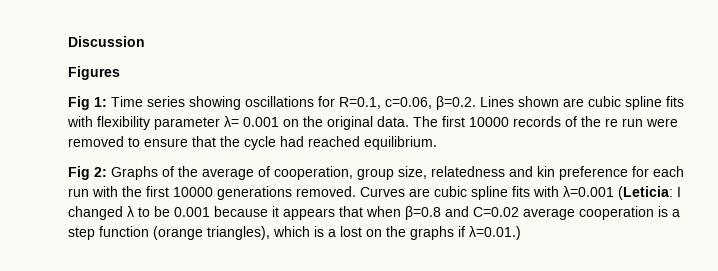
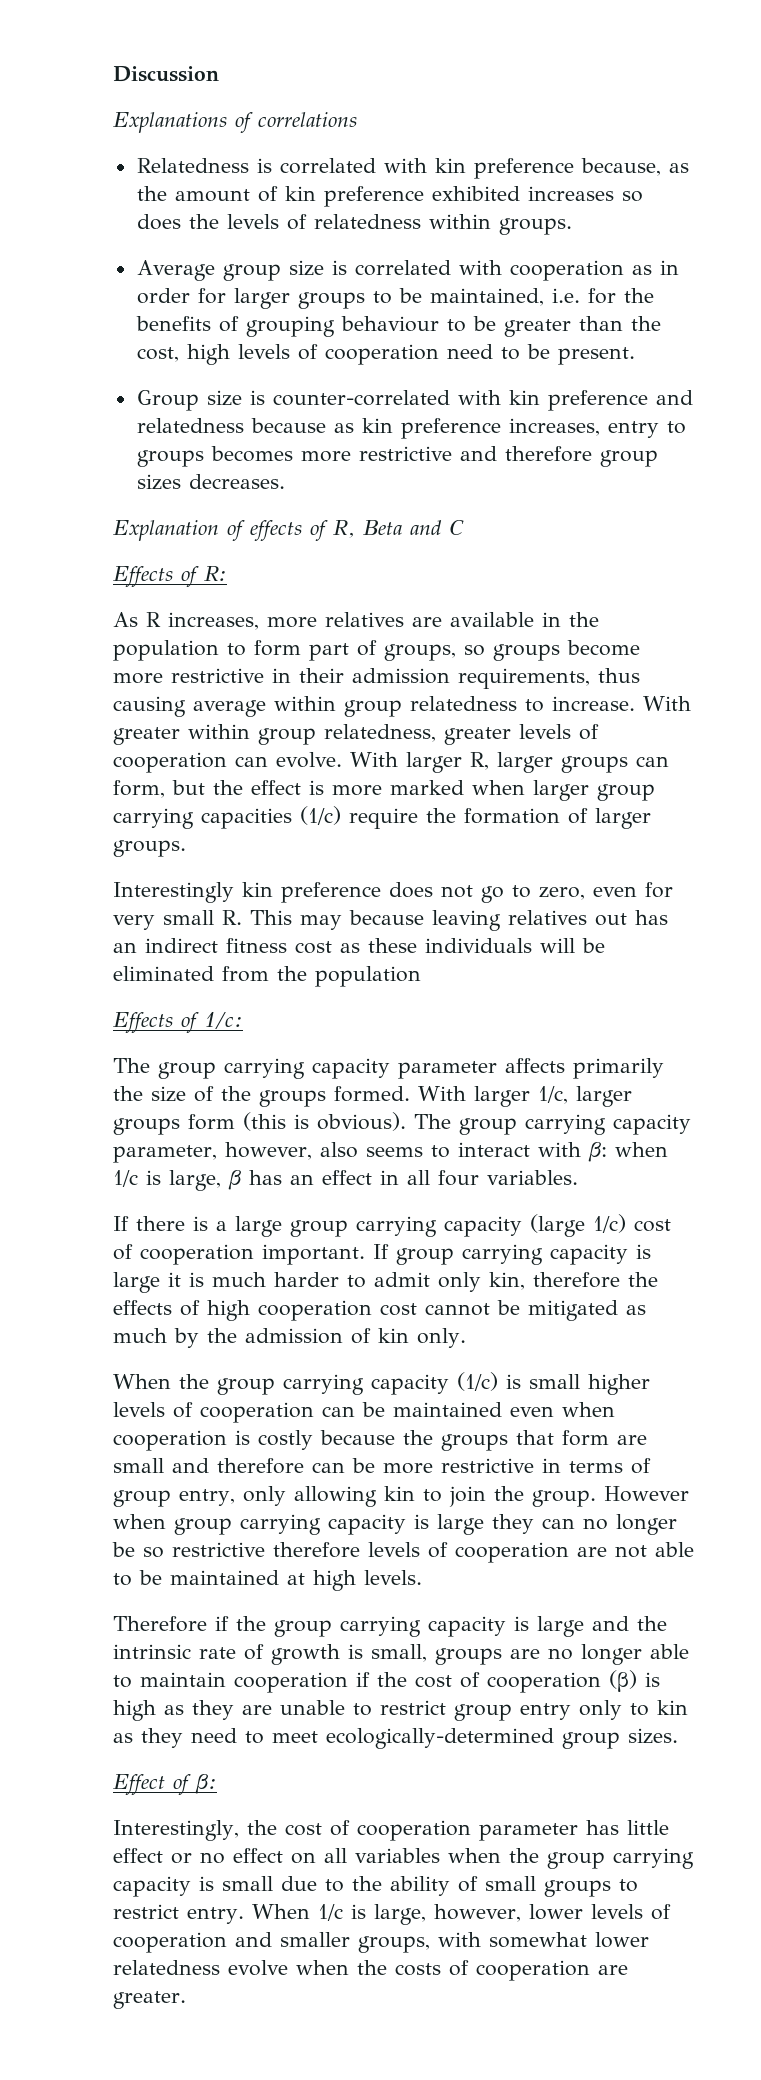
[68,66,120,80] [68,96,684,110] [67,116,678,130] [68,136,437,150] [68,166,684,180] [68,186,681,200] [68,206,680,220] [68,226,521,240] Figures // Fig 1: Time series showing oscillations for R=0.1, c=0.06, β=0.2. Lines shown are cubic spline fits with flexibility parameter λ= 0.001 on the original data. The first 10000 records of the re run were removed to ensure that the cycle had reached equilibrium. // Fig 2: Graphs of the average of cooperation, group size, relatedness and kin preference for each run with the first 10000 generations removed. Curves are cubic spline fits with λ=0.001 (Leticia: I changed λ to be 0.001 because it appears that when β=0.8 and C=0.02 average cooperation is a step function (orange triangles), which is a lost on the graphs if λ=0.01.) -> [113,112,357,133] [136,158,689,179] [136,186,643,207] [136,214,572,235] [136,260,679,281] [136,288,654,309] [135,316,661,337] [136,344,635,365] [136,390,693,411] [136,418,686,439] [136,446,658,467] [136,474,285,490] [113,520,464,541] [113,566,227,587] [113,612,599,630] [113,640,640,661] [113,668,640,689] [113,696,691,717] [113,724,599,745] [113,752,669,773] [113,780,655,801] [113,806,651,829] [113,840,186,857] [113,882,673,903] [113,910,668,931] [113,938,605,954] [113,966,421,987] [113,1012,243,1033] [113,1058,664,1079] [113,1086,632,1107] [113,1112,691,1135] [113,1142,668,1163] [113,1170,578,1191] [113,1214,671,1237] [113,1244,651,1265] [113,1272,658,1293] [113,1300,646,1321] [113,1328,466,1348] [113,1372,650,1395] [113,1402,615,1423] [113,1430,647,1451] [113,1458,651,1474] [113,1486,689,1507] [113,1514,677,1535] [112,1542,694,1563] [113,1570,422,1591] [113,1616,667,1637] [113,1644,689,1665] [113,1670,660,1693] [113,1700,688,1721] [113,1728,678,1749] [113,1774,217,1795] [113,1820,669,1841] [113,1848,694,1869] [113,1876,638,1897] [113,1904,671,1925] [113,1932,649,1953] [113,1960,628,1981] [113,1991,186,2009] Explanations of correlations // Relatedness is correlated with kin preference because, as the amount of kin preference exhibited increases so does the levels of relatedness within groups. // Average group size is correlated with cooperation as in order for larger groups to be maintained, i.e. for the benefits of grouping behaviour to be greater than the cost, high levels of cooperation need to be present. // Group size is counter-correlated with kin preference and relatedness because as kin preference increases, entry to groups becomes more restrictive and therefore group sizes decreases. // Explanation of effects of R, Beta and C // Effects of R: // As R increases, more relatives are available in the population to form part of groups, so groups become more restrictive in their admission requirements, thus causing average within group relatedness to increase. With greater within group relatedness, greater levels of cooperation can evolve. With larger R, larger groups can form, but the effect is more marked when larger group carrying capacities (1/c) require the formation of larger groups. // Interestingly kin preference does not go to zero, even for very small R. This may because leaving relatives out has an indirect fitness cost as these individuals will be eliminated from the population // Effects of 1/c: // The group carrying capacity parameter affects primarily the size of the groups formed. With larger 1/c, larger groups form (this is obvious). The group carrying capacity parameter, however, also seems to interact with β: when 1/c is large, β has an effect in all four variables. // If there is a large group carrying capacity (large 1/c) cost of cooperation important. If group carrying capacity is large it is much harder to admit only kin, therefore the effects of high cooperation cost cannot be mitigated as much by the admission of kin only. // When the group carrying capacity (1/c) is small higher levels of cooperation can be maintained even when cooperation is costly because the groups that form are small and therefore can be more restrictive in terms of group entry, only allowing kin to join the group. However when group carrying capacity is large they can no longer be so restrictive therefore levels of cooperation are not able to be maintained at high levels. // Therefore if the group carrying capacity is large and the intrinsic rate of growth is small, groups are no longer able to maintain cooperation if the cost of cooperation (β) is high as they are unable to restrict group entry only to kin as they need to meet ecologically-determined group sizes. // Effect of β: // Interestingly, the cost of cooperation parameter has little effect or no effect on all variables when the group carrying capacity is small due to the ability of small groups to restrict entry. When 1/c is large, however, lower levels of cooperation and smaller groups, with somewhat lower relatedness evolve when the costs of cooperation are greater.

